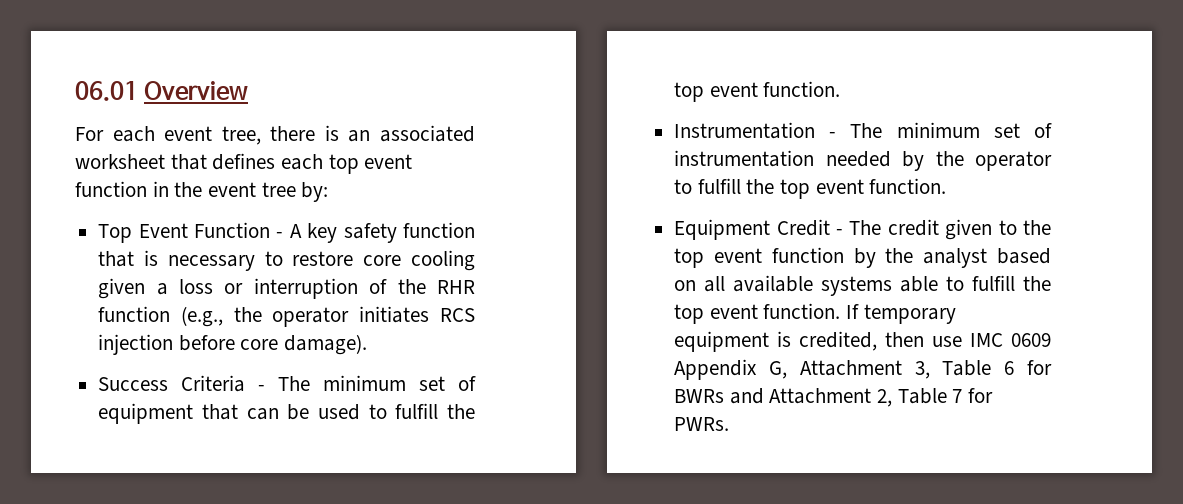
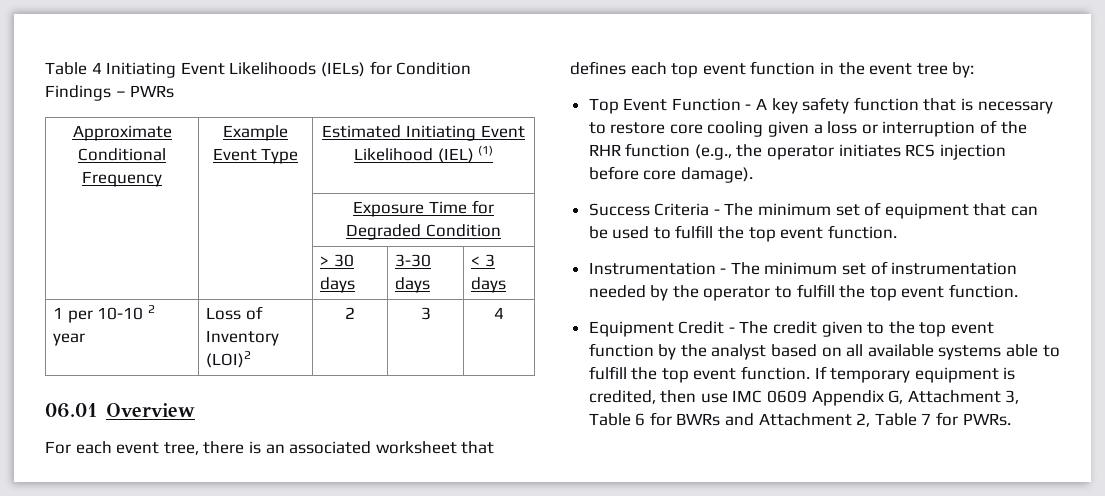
(75, 91) none -> [45,61,472,78] [45,85,175,101] [72,125,172,141] [78,148,166,161] [82,171,162,187] [223,125,288,141] [212,148,299,164] [322,125,525,141] [353,145,494,163] [353,200,494,217] [346,224,501,240] [320,254,354,267] [320,277,356,293] [395,254,432,267] [395,277,431,293] [471,254,495,267] [471,277,507,293] [53,305,156,323] [53,333,86,346] [206,306,263,320] [206,330,280,346] [206,351,252,368] [345,307,355,319] [420,307,431,320] [494,307,504,319] Table 4 Initiating Event Likelihoods (IELs) for Condition Findings – PWRs // Approximate Conditional Frequency | Example Event Type | Estimated Initiating Event Likelihood (IEL) (1) // | | Exposure Time for Degraded Condition // | | > 30 days | 3-30 days | < 3 days // 1 per 10-10 2 year | Loss of Inventory (LOI)2 | 2 | 3 | 4 //

